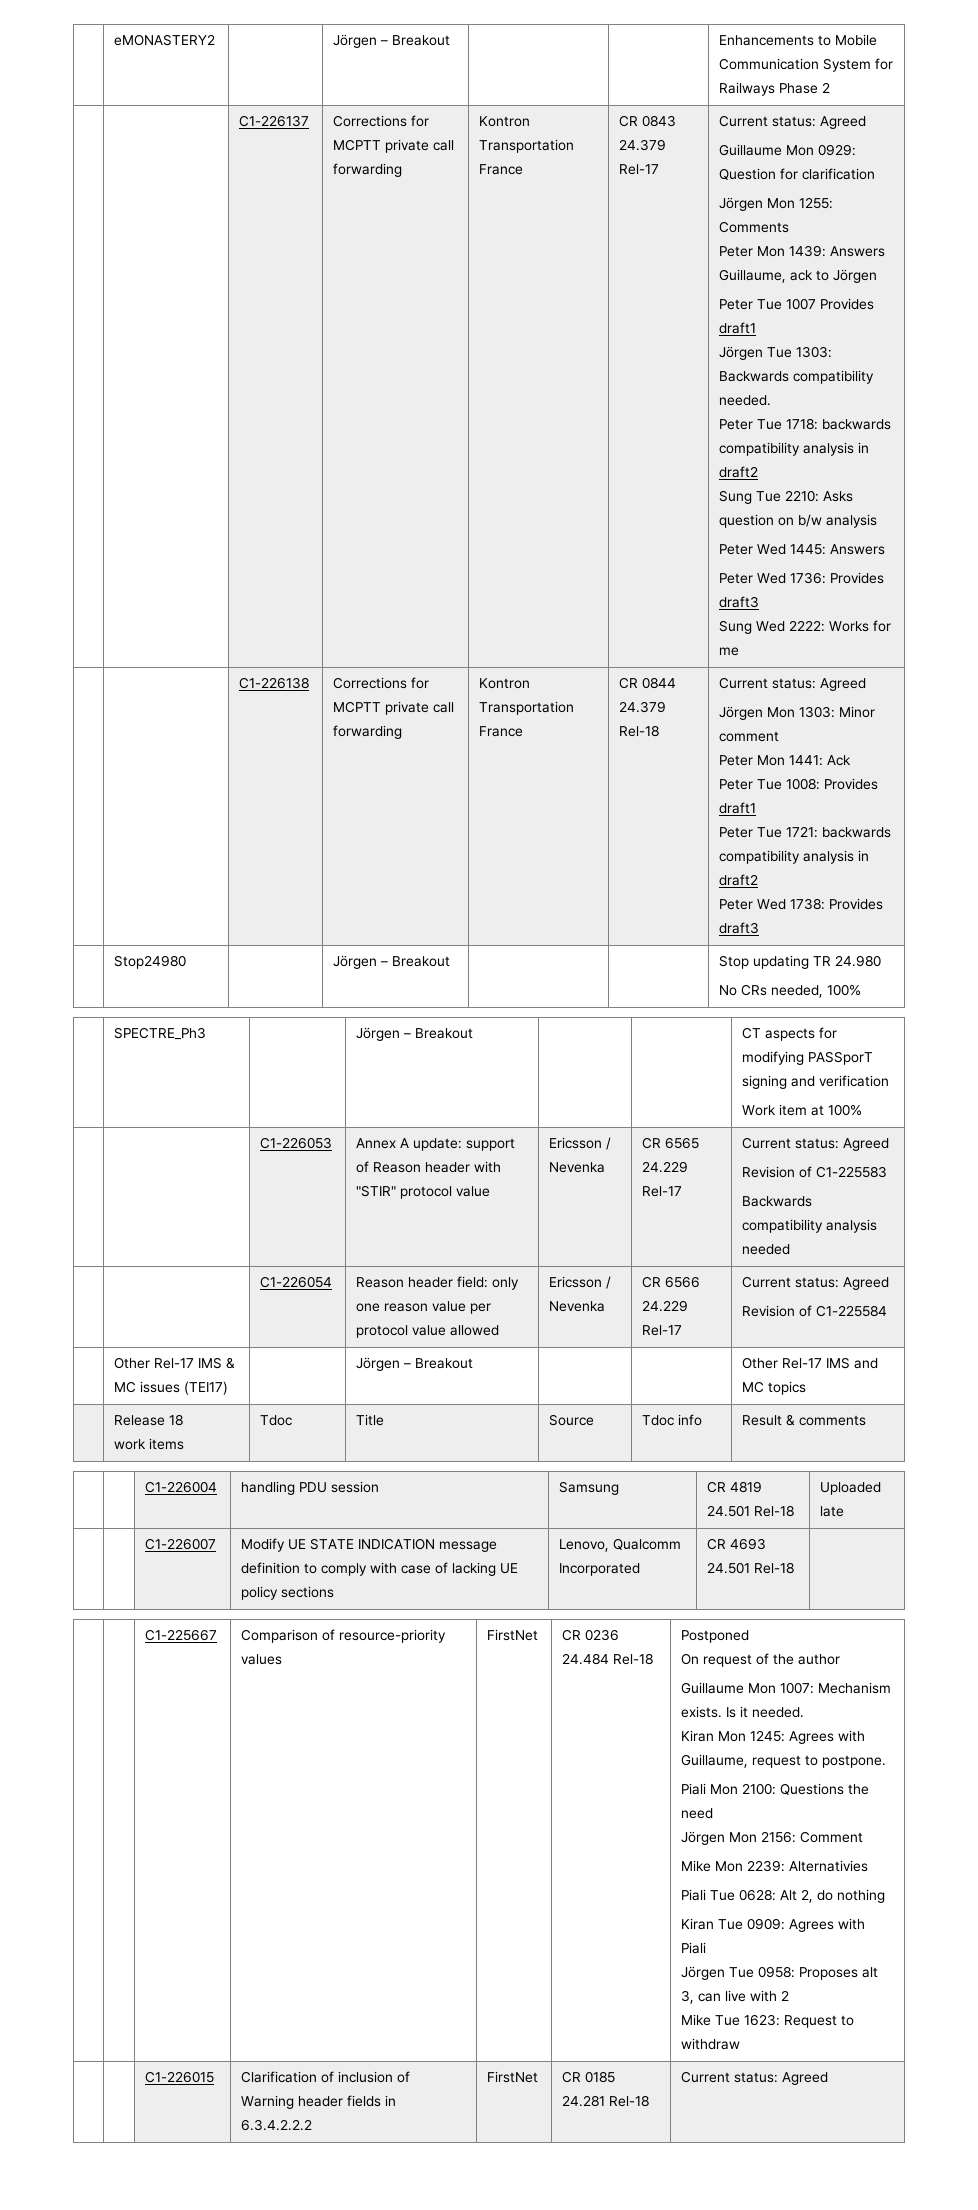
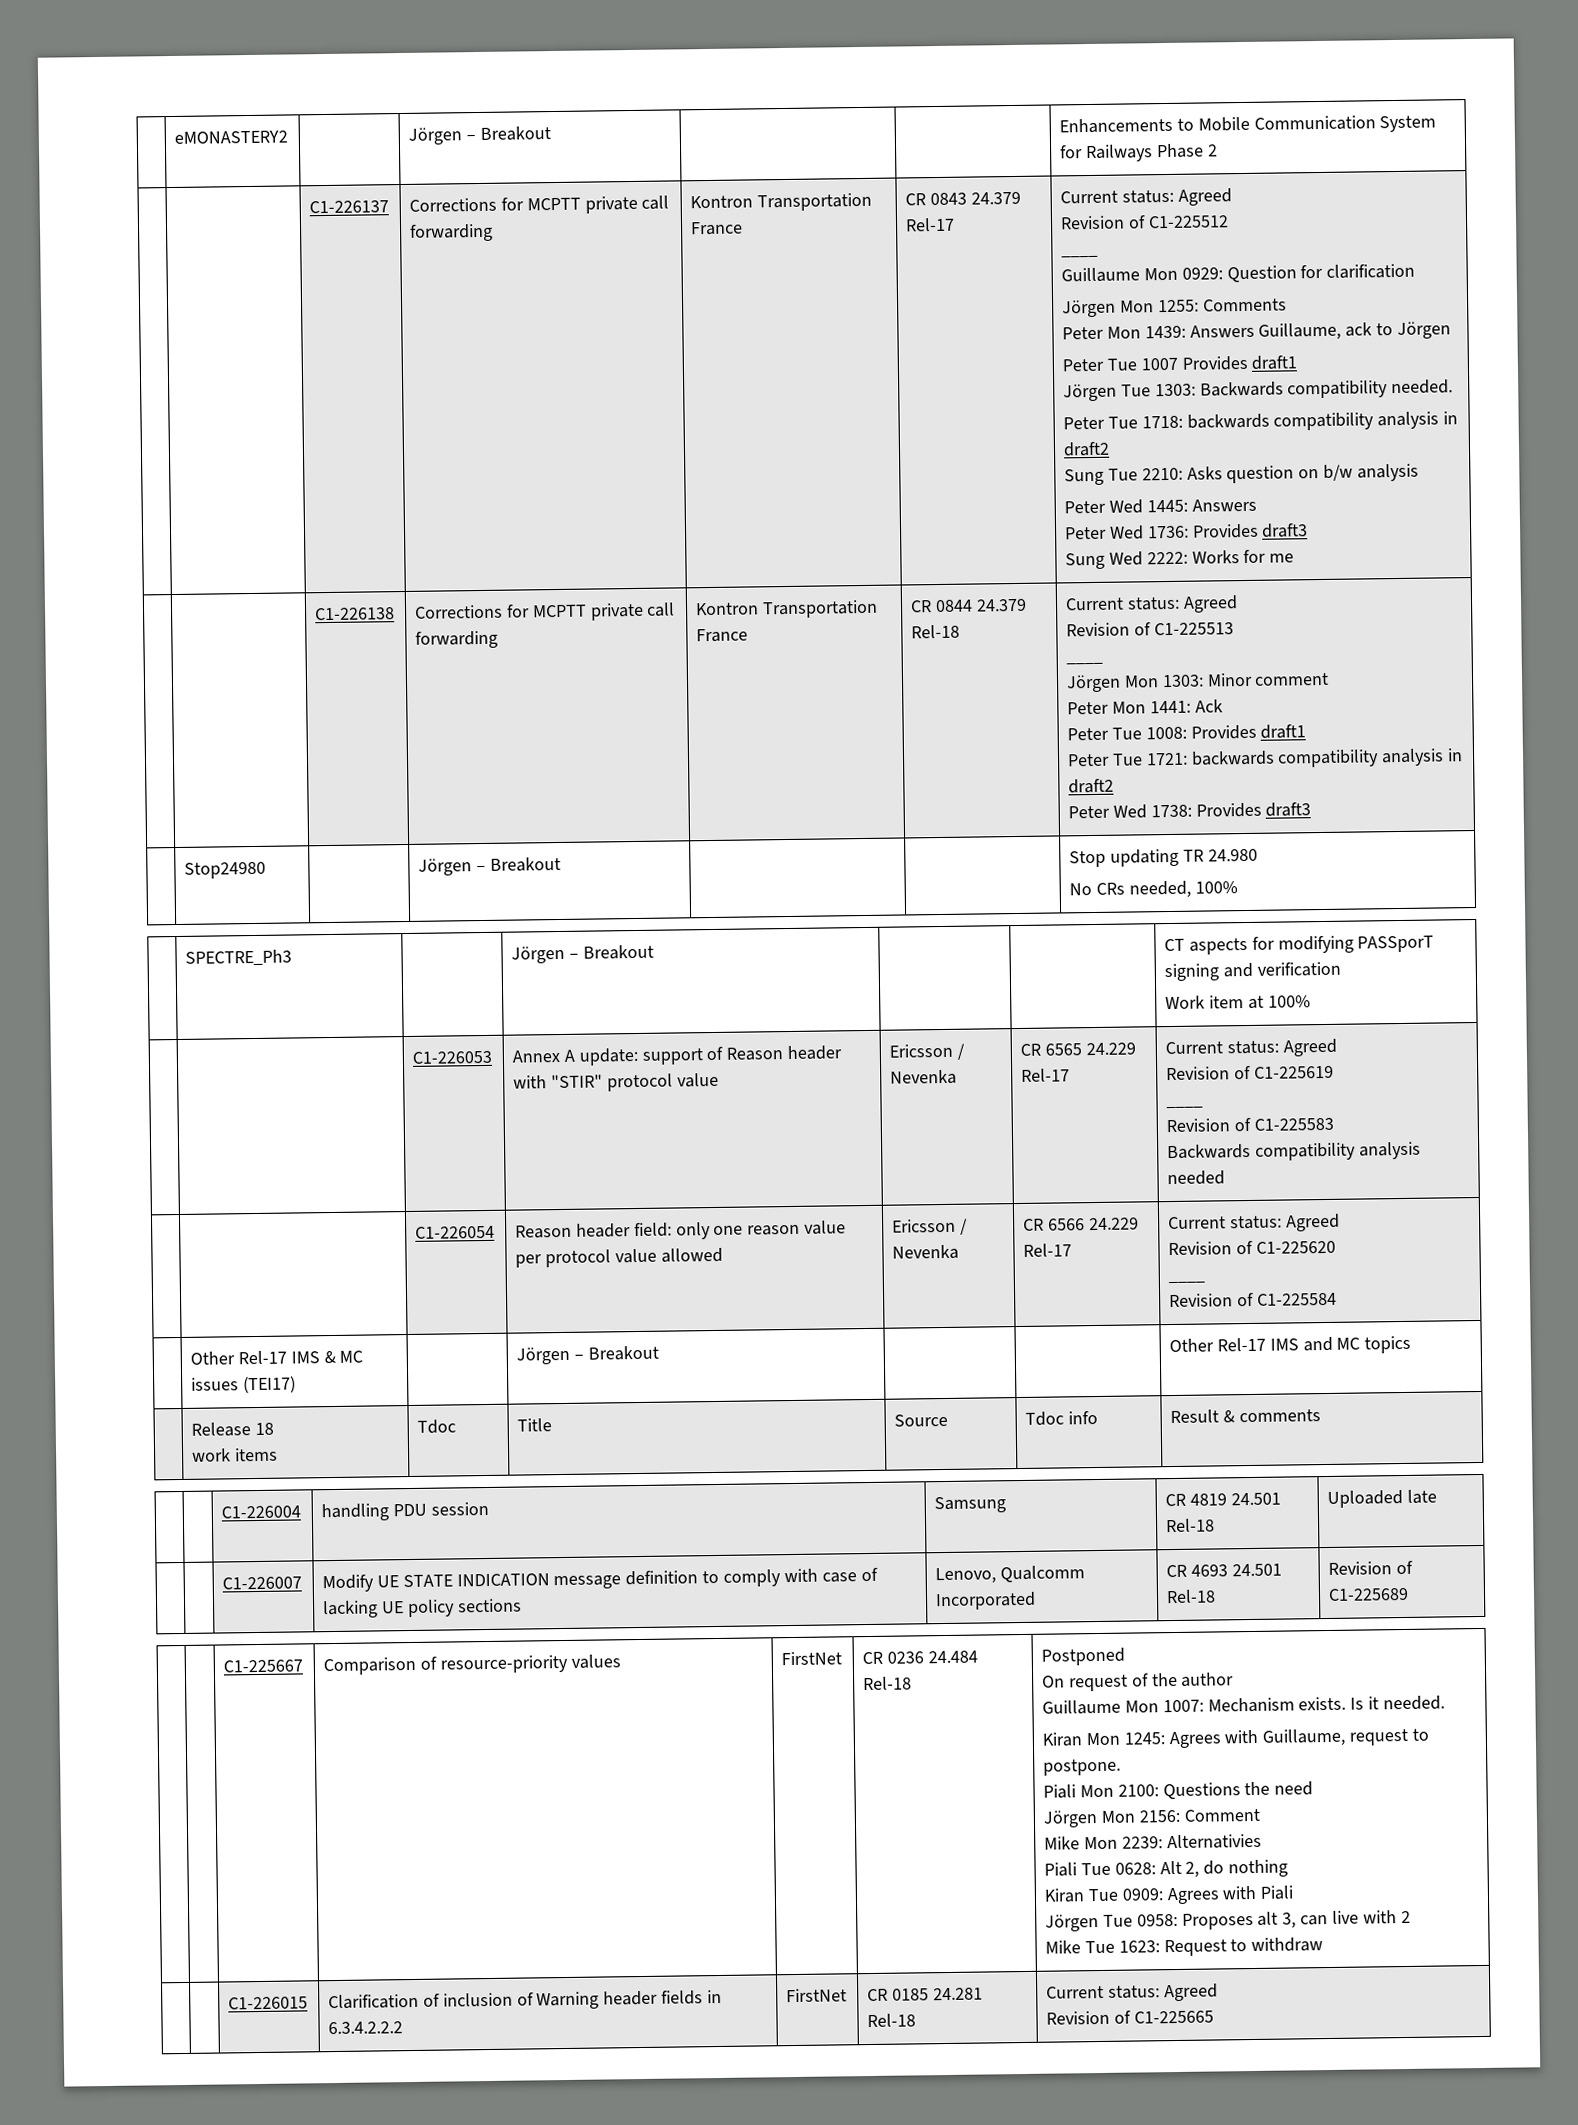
(867, 122) none -> [1059,215,1229,230] [1060,254,1098,258] // Revision of C1-225512 // ____
(867, 684) none -> [1065,622,1234,637] [1065,661,1103,665] // Revision of C1-225513 // ____
(890, 1144) none -> [1165,1065,1334,1081] [1165,1105,1203,1109] // Revision of C1-225619 // ____
(890, 1283) none -> [1167,1240,1336,1256] [1167,1280,1205,1284] // Revision of C1-225620 // ____
(795, 1568) none -> [1327,1560,1413,1575] [1327,1587,1409,1601] Revision of C1-225689
(829, 2078) none -> [1045,2010,1214,2025] // Revision of C1-225665

